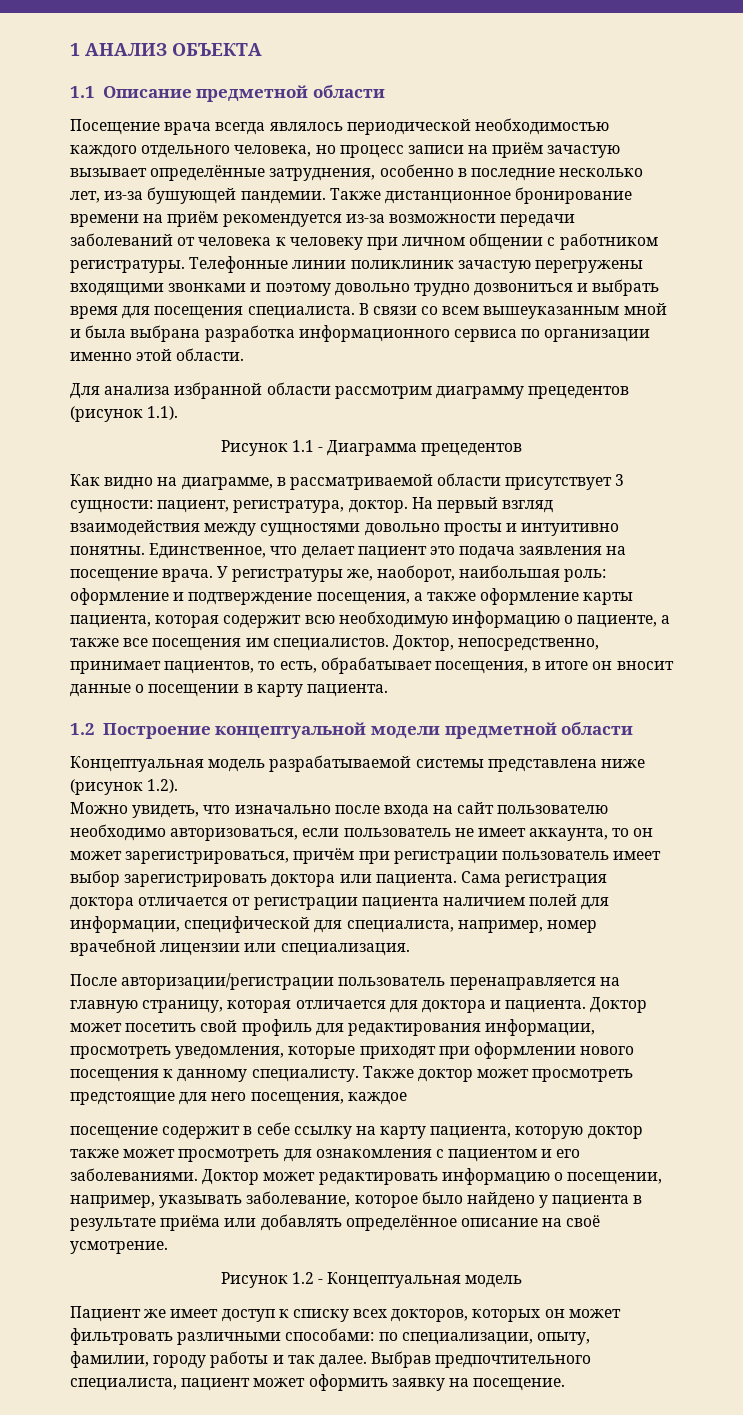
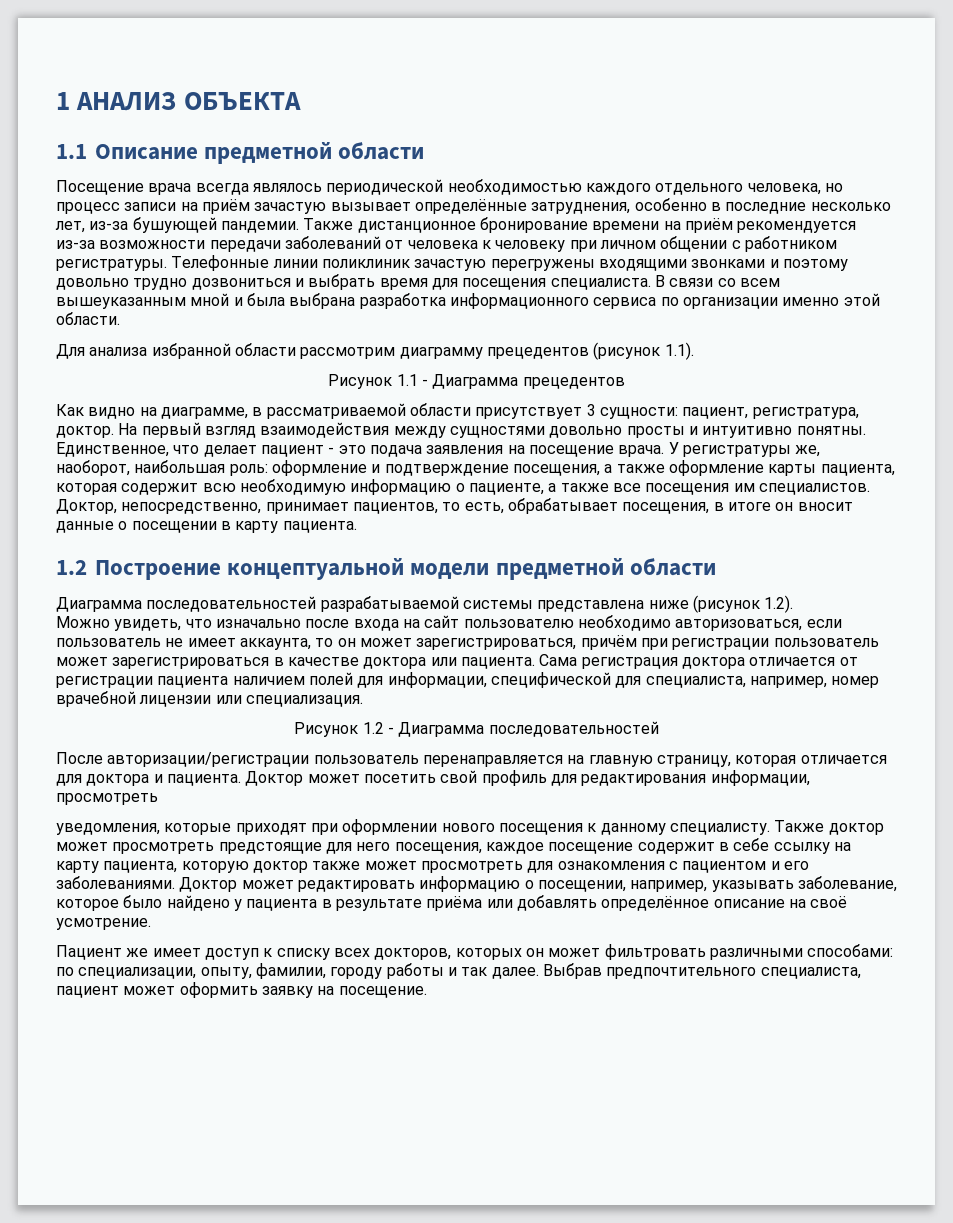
(427, 552) none -> [328,447,335,454] -
[70,756,266,772] Концептуальная модель -> [56,596,317,612] Диаграмма последовательностей
[613,851,662,860] [70,870,268,887] имеет выбор зарегистрировать -> [56,657,359,669] может зарегистрироваться в качестве
(410, 949) none -> [294,721,659,737] // Рисунок 1.2 - Диаграмма последовательностей
(171, 1052) none -> (158, 799) //
(407, 1098) // -> (544, 848) none
[220,1272,523,1288] // Рисунок 1.2 - Концептуальная модель -> (151, 924) none

